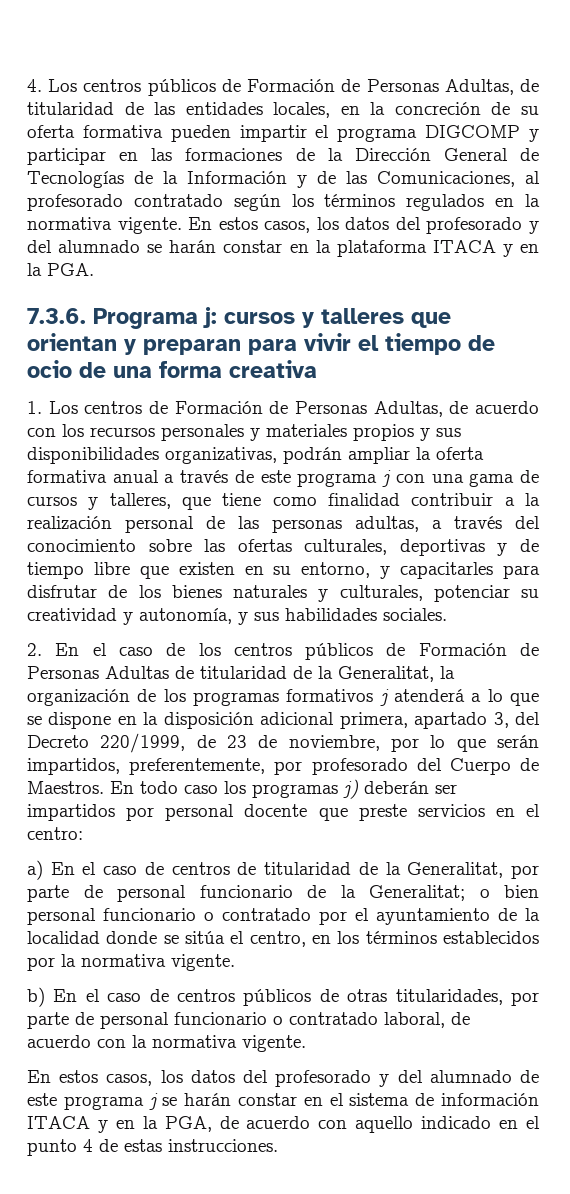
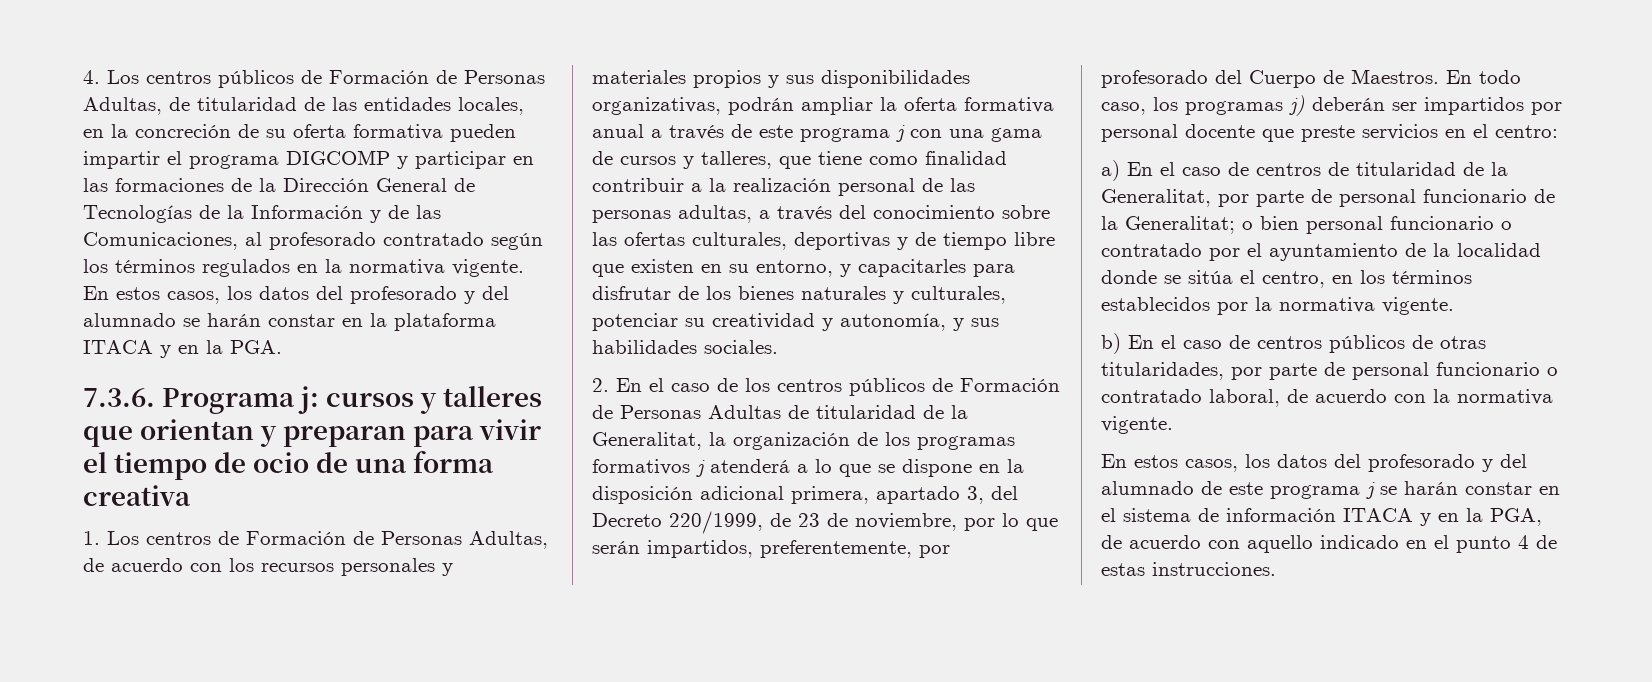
[184,785,218,794] caso -> [1101,102,1146,115] caso,

